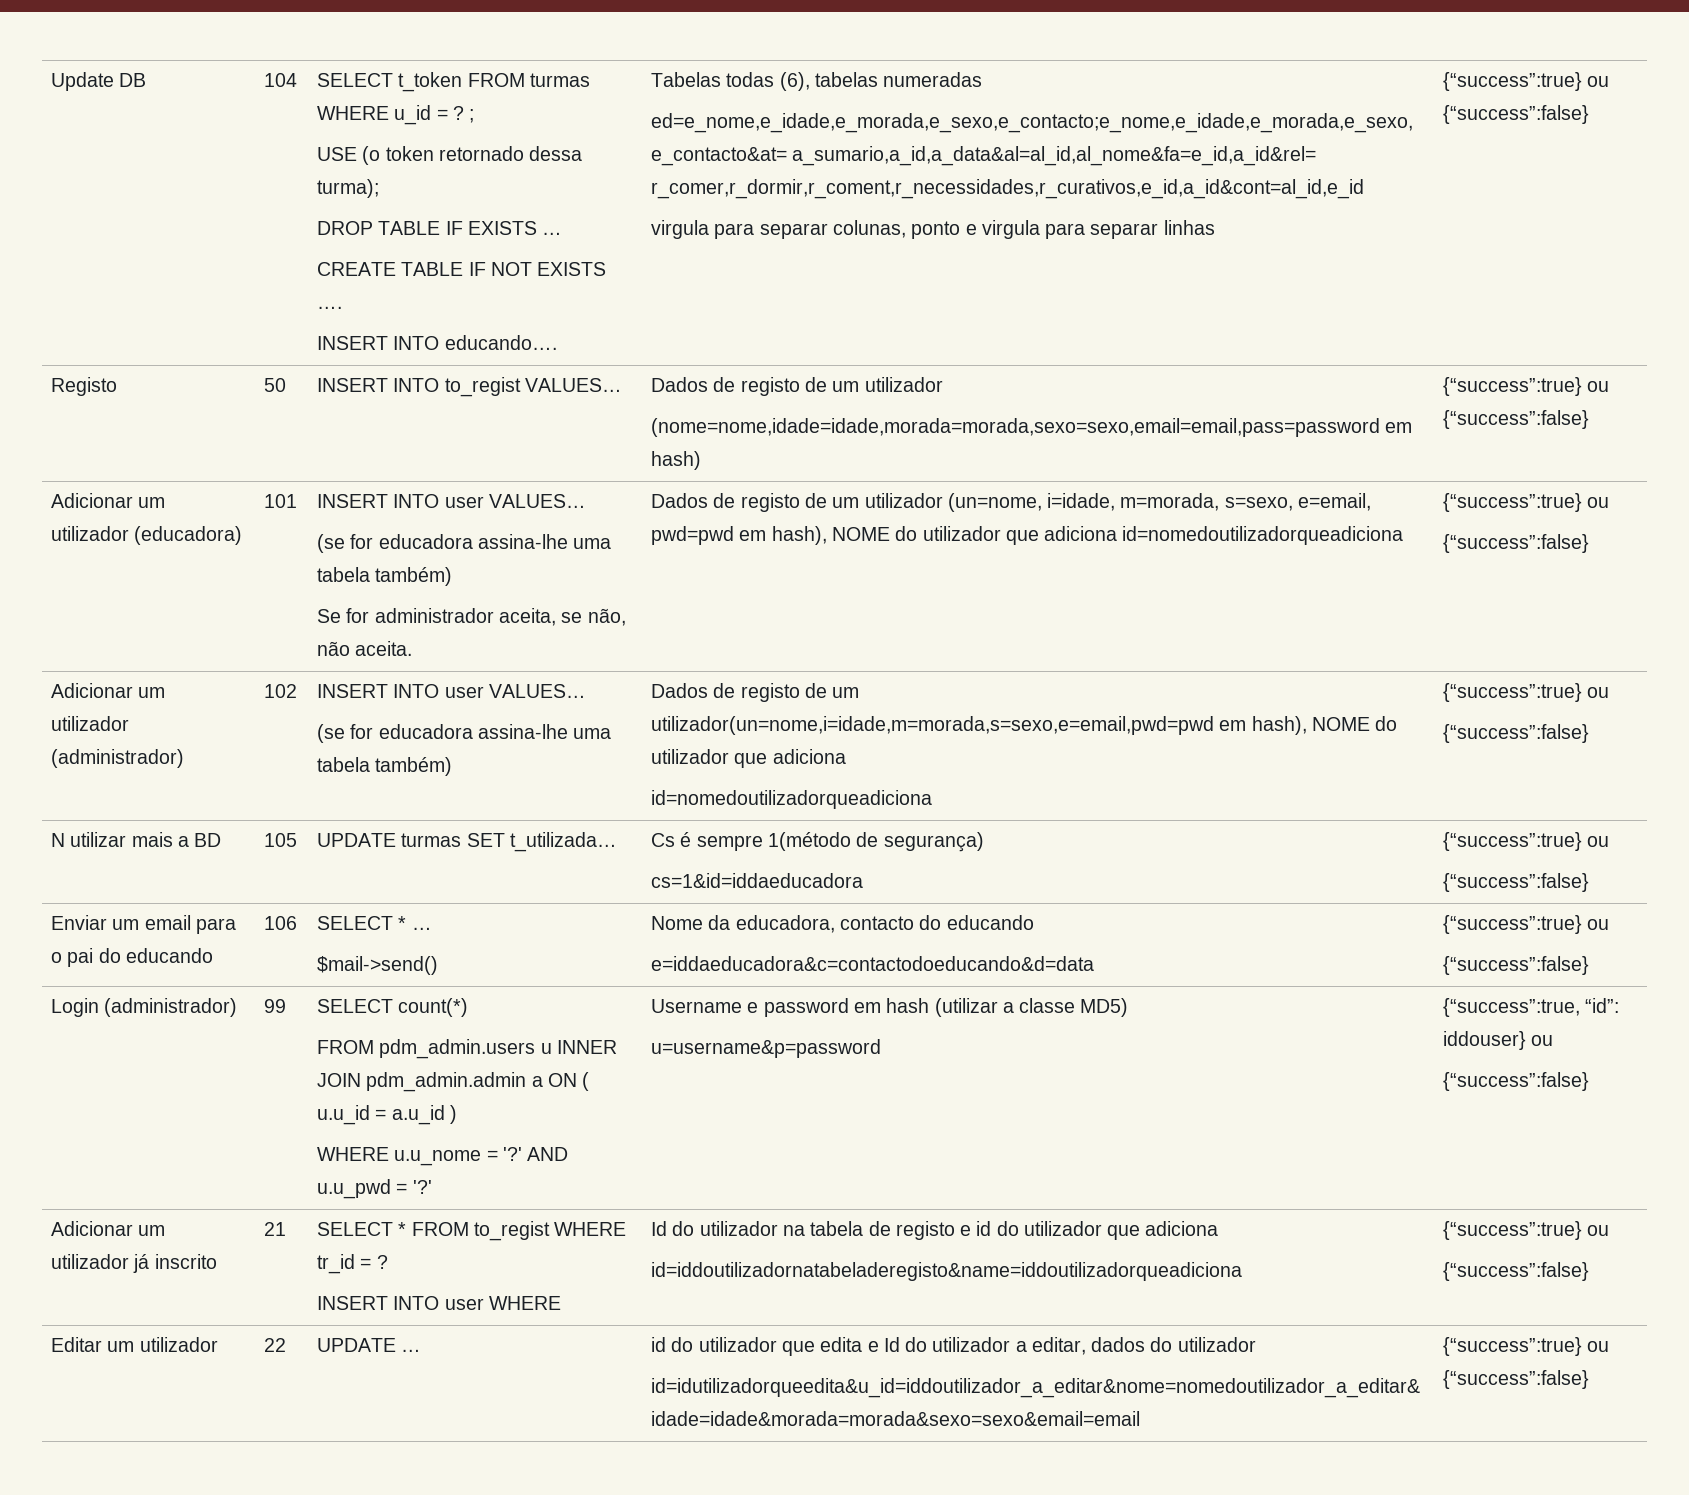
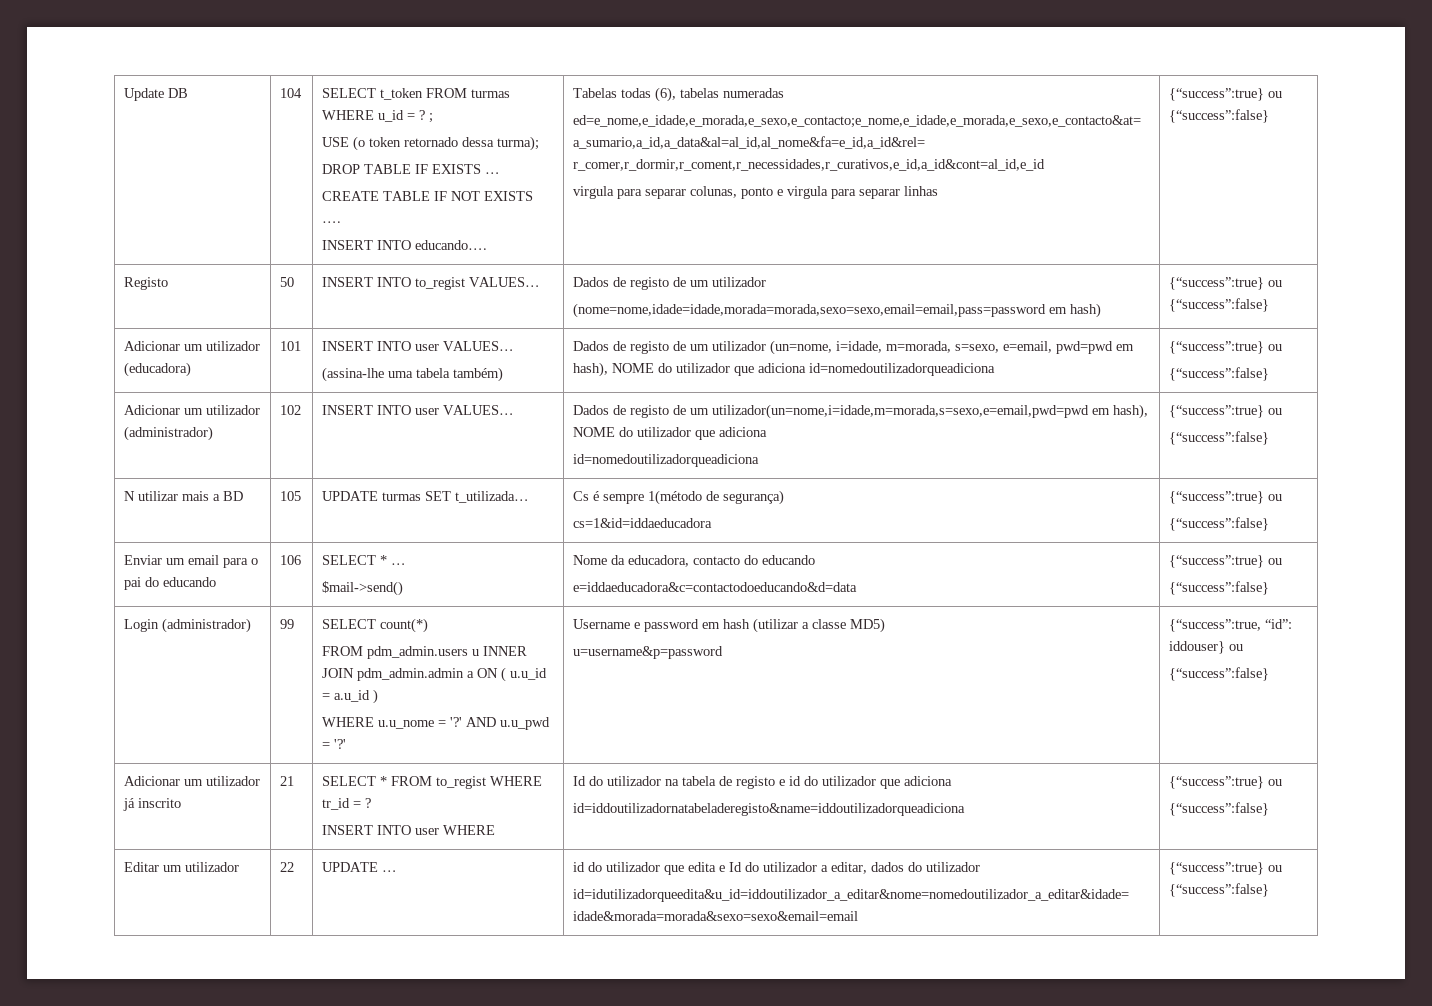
[317,534,612,553] [317,567,453,586] [317,608,626,626] [317,641,413,656] (se for educadora assina-lhe uma tabela também) // Se for administrador aceita, se não, não aceita. -> [321,367,503,382] (assina-lhe uma tabela também)
[317,724,612,743] [317,757,453,776] // (se for educadora assina-lhe uma tabela também) -> (514, 410) none

